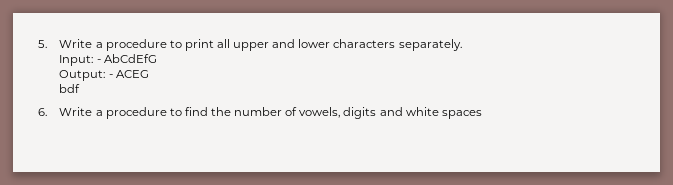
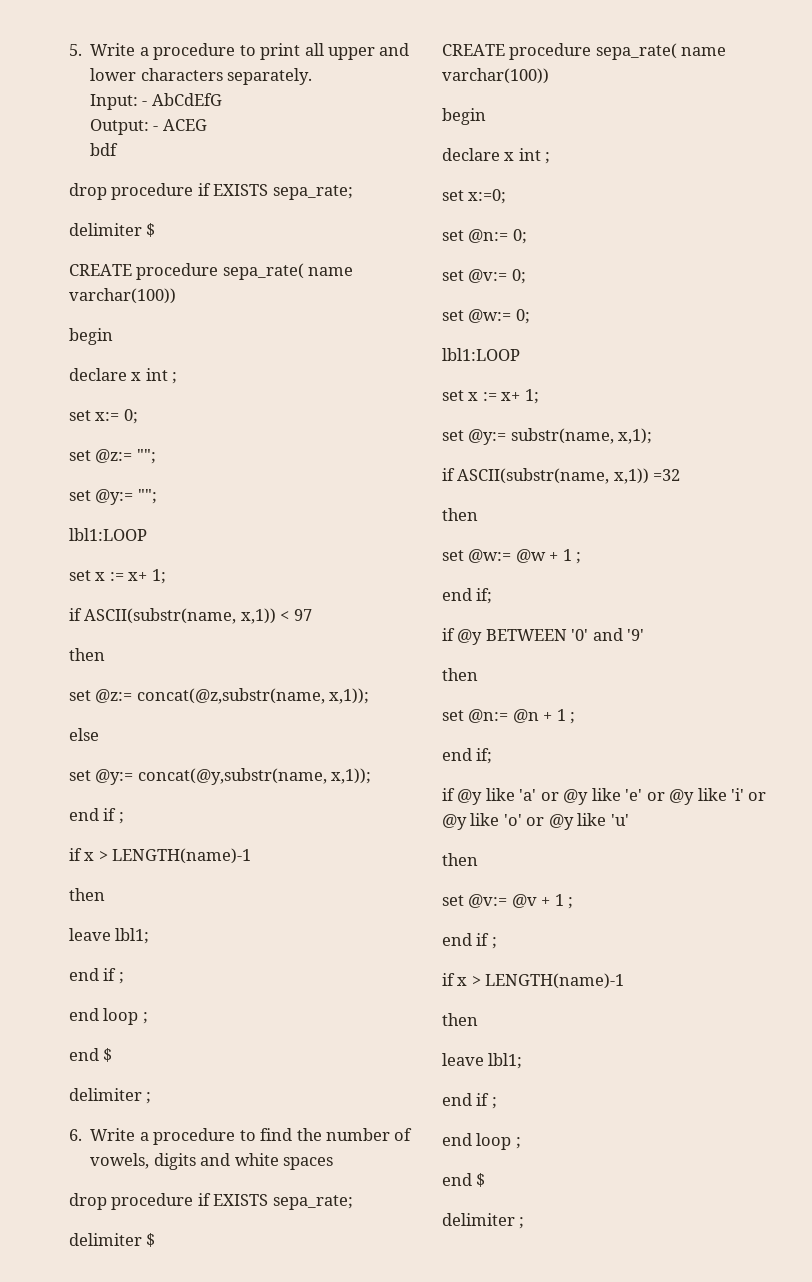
(81, 88) none -> [69,183,353,200] [69,223,156,237] [69,263,354,280] [69,288,176,304] [69,328,113,345] [69,368,178,384] [69,409,138,424] [69,449,156,464] [69,489,157,505] [69,528,147,541] [69,569,166,584] [69,608,312,624] [69,648,105,661] [69,688,370,704] [69,728,99,741] [69,768,372,785] [69,808,124,824] [69,848,252,864] [69,888,105,901] [69,928,150,944] [69,968,124,984] [69,1008,148,1025] [69,1048,113,1062] [69,1088,152,1104] // drop procedure if EXISTS sepa_rate; // delimiter $ // CREATE procedure sepa_rate( name varchar(100)) // begin // declare x int ; // set x:= 0; // set @z:= ""; // set @y:= ""; // lbl1:LOOP // set x := x+ 1; // if ASCII(substr(name, x,1)) < 97 // then // set @z:= concat(@z,substr(name, x,1)); // else // set @y:= concat(@y,substr(name, x,1)); // end if ; // if x > LENGTH(name)-1 // then // leave lbl1; // end if ; // end loop ; // end $ // delimiter ;
(482, 114) none -> [69,1193,353,1210] [69,1233,156,1247] [442,43,727,60] [442,68,549,84] [442,108,486,125] [442,148,551,164] [442,189,507,204] [442,229,527,244] [442,269,526,284] [442,309,530,324] [442,348,520,361] [442,389,539,404] [442,428,653,445] [442,468,681,484] [442,508,478,521] [442,549,582,564] [442,588,493,604] [442,628,645,645] [442,668,478,681] [442,709,576,724] [442,748,493,764] [442,788,767,805] [442,813,629,830] [442,853,478,866] [442,894,574,909] [442,933,497,949] [442,973,625,989] [442,1013,478,1026] [442,1053,523,1069] [442,1093,497,1109] [442,1133,521,1150] [442,1173,486,1187] [442,1213,525,1229] // drop procedure if EXISTS sepa_rate; // delimiter $ // CREATE procedure sepa_rate( name varchar(100)) // begin // declare x int ; // set x:=0; // set @n:= 0; // set @v:= 0; // set @w:= 0; // lbl1:LOOP // set x := x+ 1; // set @y:= substr(name, x,1); // if ASCII(substr(name, x,1)) =32 // then // set @w:= @w + 1 ; // end if; // if @y BETWEEN '0' and '9' // then // set @n:= @n + 1 ; // end if; // if @y like 'a' or @y like 'e' or @y like 'i' or @y like 'o' or @y like 'u' // then // set @v:= @v + 1 ; // end if ; // if x > LENGTH(name)-1 // then // leave lbl1; // end if ; // end loop ; // end $ // delimiter ;

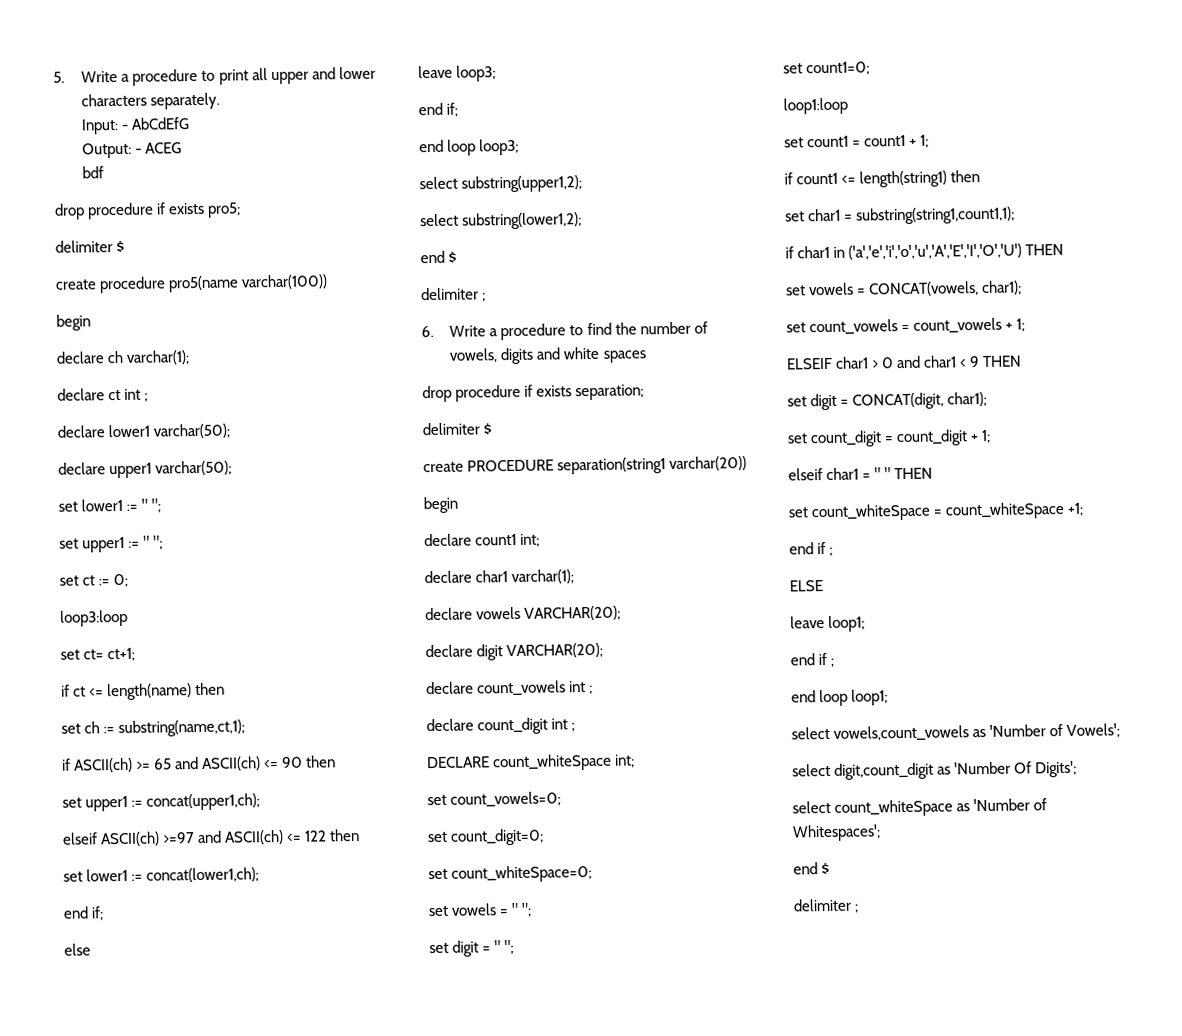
[213,184,353,200] [69,223,156,237] [69,263,354,280] [69,288,176,304] [69,328,113,345] [69,368,178,384] [69,409,138,424] [69,449,156,464] [69,489,157,505] [69,528,147,541] [69,569,166,584] [69,608,312,624] [69,648,105,661] [69,688,370,704] [69,728,99,741] [69,768,372,785] [69,808,124,824] [69,848,252,864] [69,888,105,901] [69,928,150,944] [69,968,124,984] [69,1008,148,1025] EXISTS sepa_rate; // delimiter $ // CREATE procedure sepa_rate( name varchar(100)) // begin // declare x int ; // set x:= 0; // set @z:= ""; // set @y:= ""; // lbl1:LOOP // set x := x+ 1; // if ASCII(substr(name, x,1)) < 97 // then // set @z:= concat(@z,substr(name, x,1)); // else // set @y:= concat(@y,substr(name, x,1)); // end if ; // if x > LENGTH(name)-1 // then // leave lbl1; // end if ; // end loop ; -> [168,202,242,218] [55,239,126,254] [55,274,329,294] [56,314,91,331] [56,350,191,365] [57,388,149,402] [57,423,231,439] [58,460,233,479] [58,498,162,513] [59,535,164,553] [59,573,129,588] [60,609,128,627] [60,647,136,662] [61,682,226,701] [61,719,246,738] [62,755,337,773] [62,793,261,812] [62,828,361,847] [63,867,260,883] [63,906,105,921] [64,943,91,956] [418,65,497,82] [418,102,459,117] [419,138,520,156] [419,175,583,193] [420,212,583,230] exists pro5; // delimiter $ // create procedure pro5(name varchar(100)) // begin // declare ch varchar(1); // declare ct int ; // declare lower1 varchar(50); // declare upper1 varchar(50); // set lower1 := " "; // set upper1 := " "; // set ct := 0; // loop3:loop // set ct= ct+1; // if ct <= length(name) then // set ch := substring(name,ct,1); // if ASCII(ch) >= 65 and ASCII(ch) <= 90 then // set upper1 := concat(upper1,ch); // elseif ASCII(ch) >=97 and ASCII(ch) <= 122 then // set lower1 := concat(lower1,ch); // end if; // else // leave loop3; // end if; // end loop loop3; // select substring(upper1,2); // select substring(lower1,2);
[213,1194,353,1210] [69,1233,156,1247] [442,43,727,60] [442,68,549,84] [442,108,486,125] [442,148,551,164] [442,189,507,204] [442,229,527,244] [442,269,526,284] [442,309,530,324] [442,348,520,361] [442,389,539,404] [442,428,653,445] [442,468,681,484] [442,508,478,521] [442,549,582,564] [442,588,493,604] [442,628,645,645] [442,668,478,681] [442,709,576,724] [442,748,493,764] [442,788,767,805] [442,813,629,830] [442,853,478,866] [442,894,574,909] [442,933,497,949] [442,973,625,989] [442,1013,478,1026] [442,1053,523,1069] [442,1093,497,1109] [442,1133,521,1150] EXISTS sepa_rate; // delimiter $ // CREATE procedure sepa_rate( name varchar(100)) // begin // declare x int ; // set x:=0; // set @n:= 0; // set @v:= 0; // set @w:= 0; // lbl1:LOOP // set x := x+ 1; // set @y:= substr(name, x,1); // if ASCII(substr(name, x,1)) =32 // then // set @w:= @w + 1 ; // end if; // if @y BETWEEN '0' and '9' // then // set @n:= @n + 1 ; // end if; // if @y like 'a' or @y like 'e' or @y like 'i' or @y like 'o' or @y like 'u' // then // set @v:= @v + 1 ; // end if ; // if x > LENGTH(name)-1 // then // leave lbl1; // end if ; // end loop ; -> [536,384,645,401] [422,422,493,436] [423,456,748,475] [423,496,458,514] [424,533,541,547] [424,569,575,585] [425,605,622,621] [425,642,604,661] [426,680,594,696] [426,717,576,735] [427,753,636,772] [427,791,562,807] [427,828,545,846] [428,865,593,883] [428,902,533,917] [429,940,515,957] [783,61,871,76] [783,97,848,115] [784,134,930,148] [784,170,981,188] [785,206,1016,225] [785,243,1064,260] [786,280,1023,297] [786,317,1026,335] [786,355,1023,370] [787,391,988,411] [787,429,992,448] [788,467,934,481] [788,501,1085,522] [789,542,834,556] [789,580,823,592] [790,615,866,632] [790,652,835,667] [791,689,889,707] [791,723,1121,741] [792,760,1078,780] [792,798,1048,817] [792,824,881,842] exists separation; // delimiter $ // create PROCEDURE separation(string1 varchar(20)) // begin // declare count1 int; // declare char1 varchar(1); // declare vowels VARCHAR(20); // declare digit VARCHAR(20); // declare count_vowels int ; // declare count_digit int ; // DECLARE count_whiteSpace int; // set count_vowels=0; // set count_digit=0; // set count_whiteSpace=0; // set vowels = " "; // set digit = " "; // set count1=0; // loop1:loop // set count1 = count1 + 1; // if count1 <= length(string1) then // set char1 = substring(string1,count1,1); // if char1 in ('a','e','i','o','u','A','E','I','O','U') THEN // set vowels = CONCAT(vowels, char1); // set count_vowels = count_vowels + 1; // ELSEIF char1 > 0 and char1 < 9 THEN // set digit = CONCAT(digit, char1); // set count_digit = count_digit + 1; // elseif char1 = " " THEN // set count_whiteSpace = count_whiteSpace +1; // end if ; // ELSE // leave loop1; // end if ; // end loop loop1; // select vowels,count_vowels as 'Number of Vowels'; // select digit,count_digit as 'Number Of Digits'; // select count_whiteSpace as 'Number of Whitespaces';

